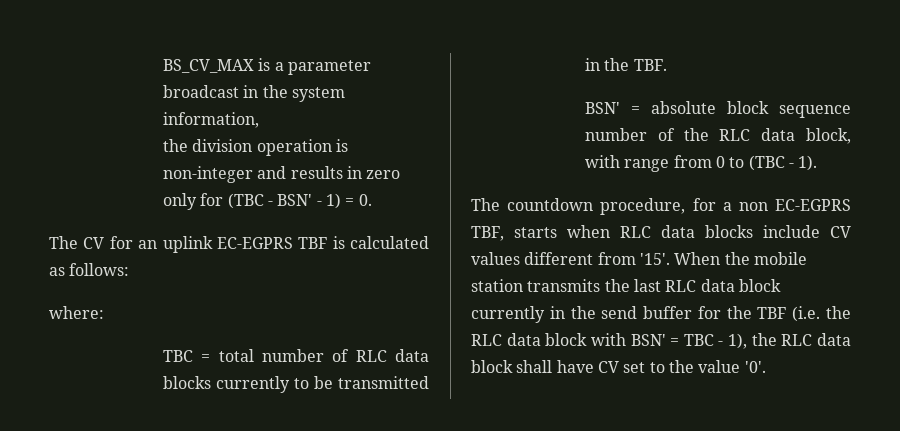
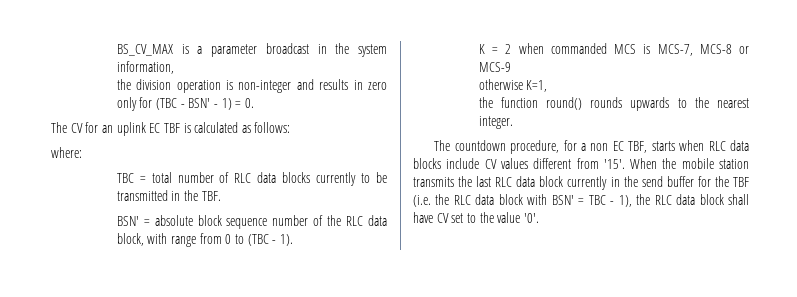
[216,237,293,249] EC-EGPRS -> [149,123,161,133] EC
(818, 163) none -> [478,43,749,56] [478,62,511,72] [478,79,548,92] [478,97,749,111] [478,116,513,129] // K = 2 when commanded MCS is MCS-7, MCS-8 or MCS-9 // otherwise K=1, // the function round() rounds upwards to the nearest integer.
[775,199,852,211] EC-EGPRS -> [612,141,624,151] EC

